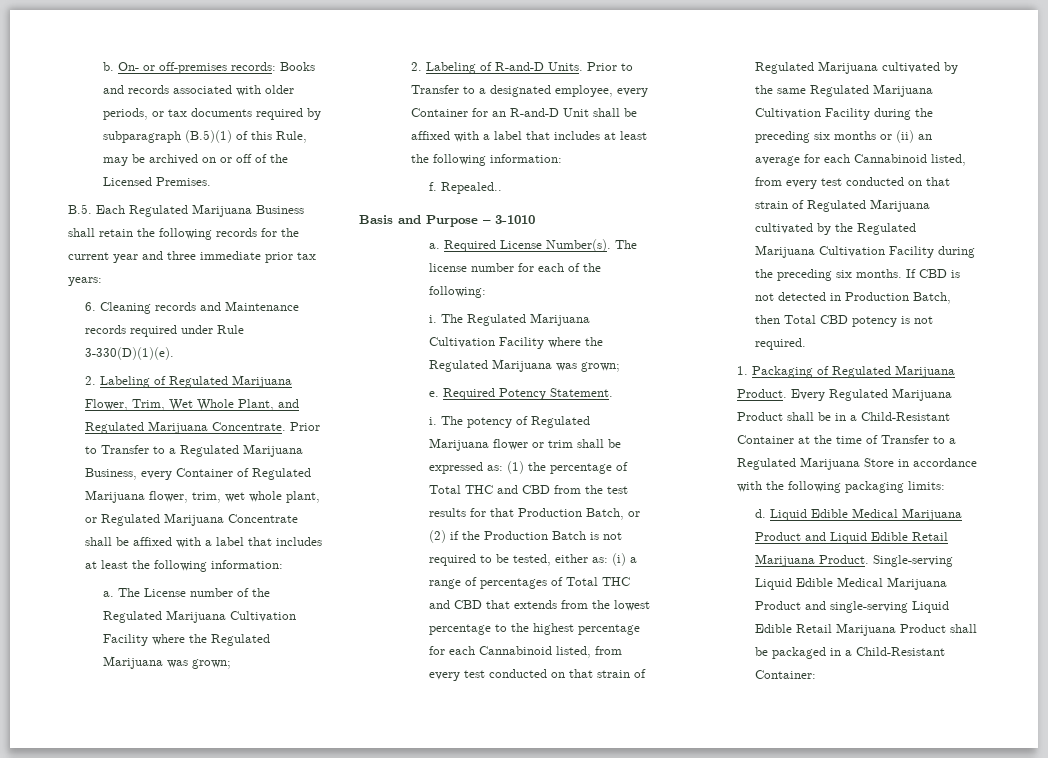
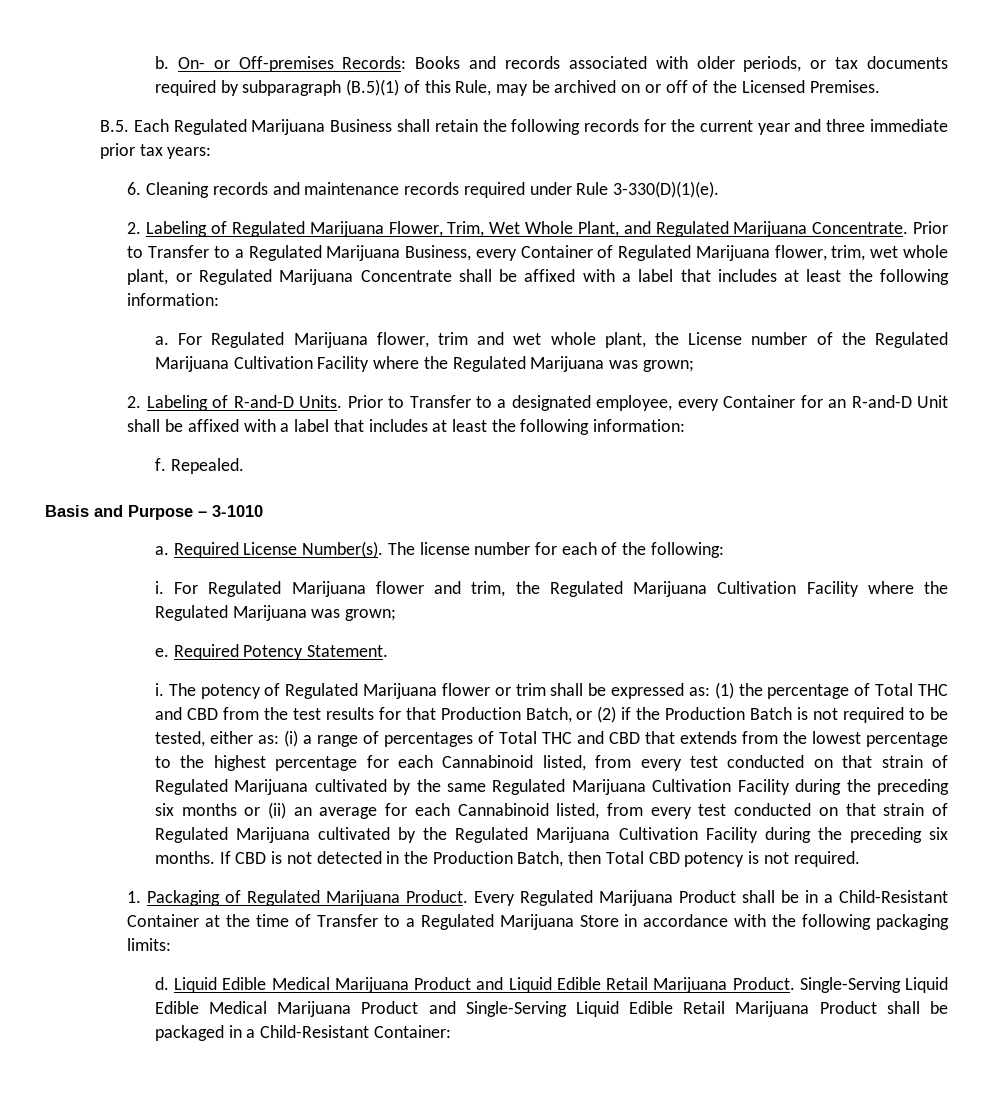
[158,62,276,74] off-premises records: -> [238,56,407,72] Off-premises Records:
[225,301,300,311] Maintenance -> [304,182,400,195] maintenance
[117,588,140,597] The -> [178,332,679,348] For Regulated Marijuana flower, trim and wet whole plant, the
[440,182,502,194] Repealed.. -> [170,458,244,474] Repealed.
[440,314,463,323] The -> [174,581,540,597] For Regulated Marijuana flower and trim, the
(841, 297) none -> [404,851,429,864] the
[872,555,953,567] [754,577,947,590] [754,601,908,613] Single-serving Liquid Edible Medical Marijuana Product and single-serving -> [799,977,949,993] [154,1001,567,1017] Single-Serving Liquid Edible Medical Marijuana Product and Single-Serving

